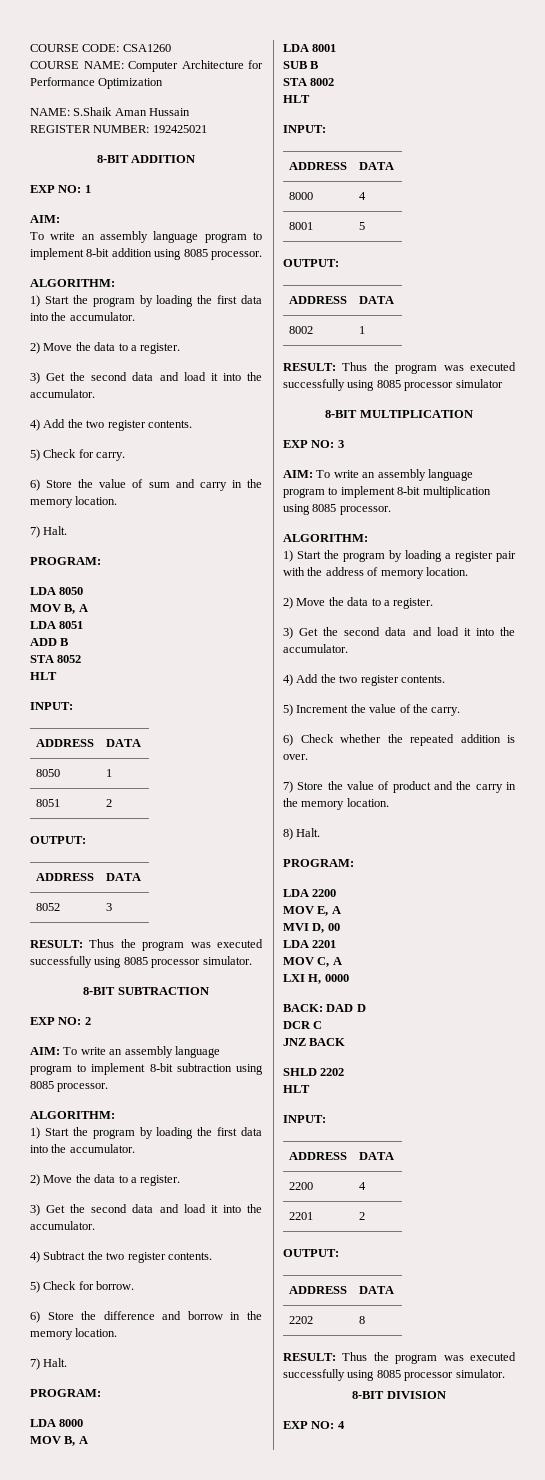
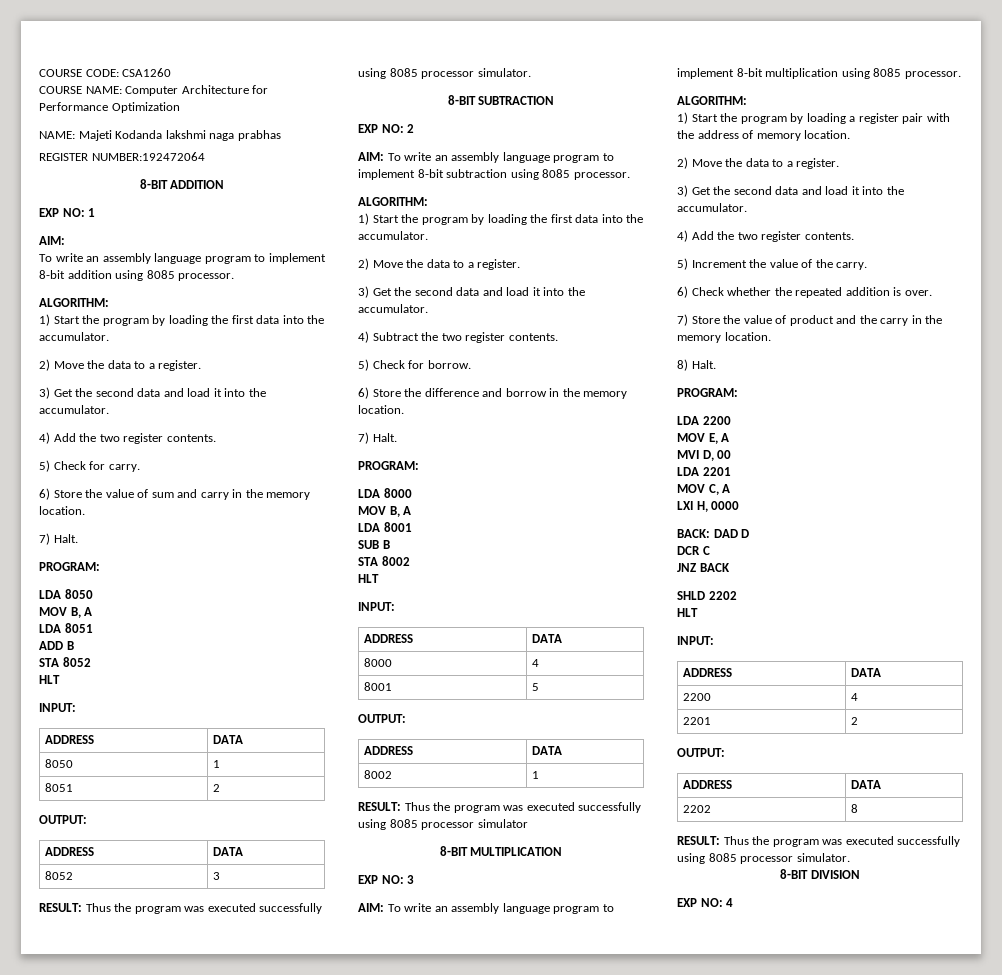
[73,107,191,116] S.Shaik Aman Hussain -> [78,130,281,141] Majeti Kodanda lakshmi naga prabhas
[93,125,207,133] NUMBER: 192425021 -> [91,152,205,161] NUMBER:192472064

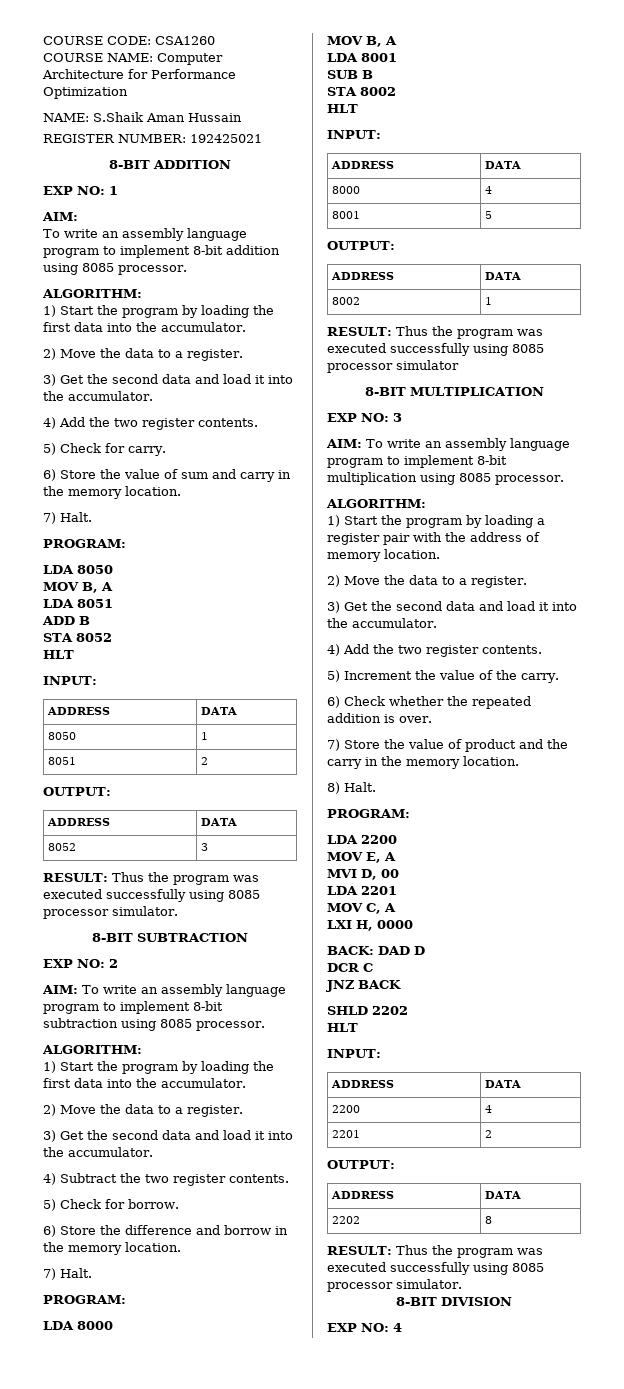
[78,130,281,141] Majeti Kodanda lakshmi naga prabhas -> [93,112,242,122] S.Shaik Aman Hussain
[91,152,205,161] NUMBER:192472064 -> [118,134,262,143] NUMBER: 192425021

